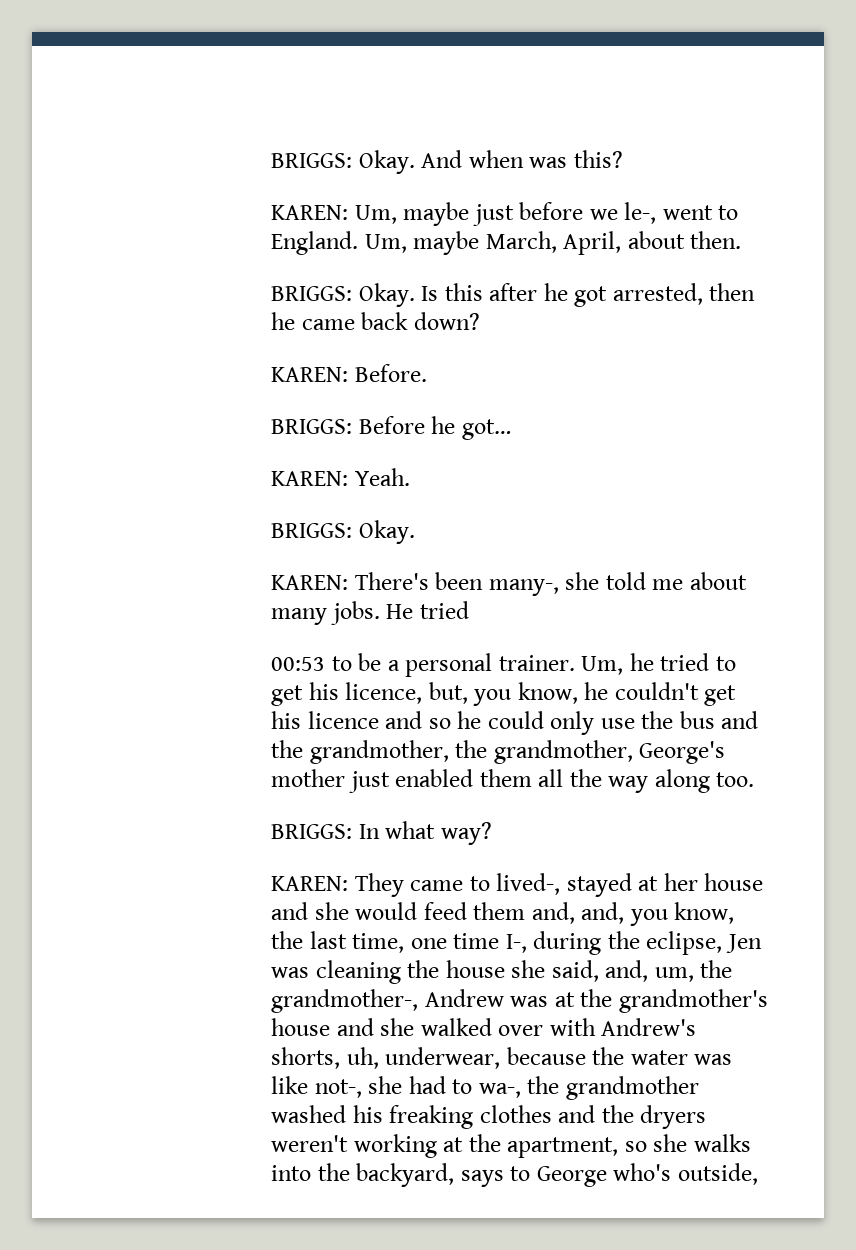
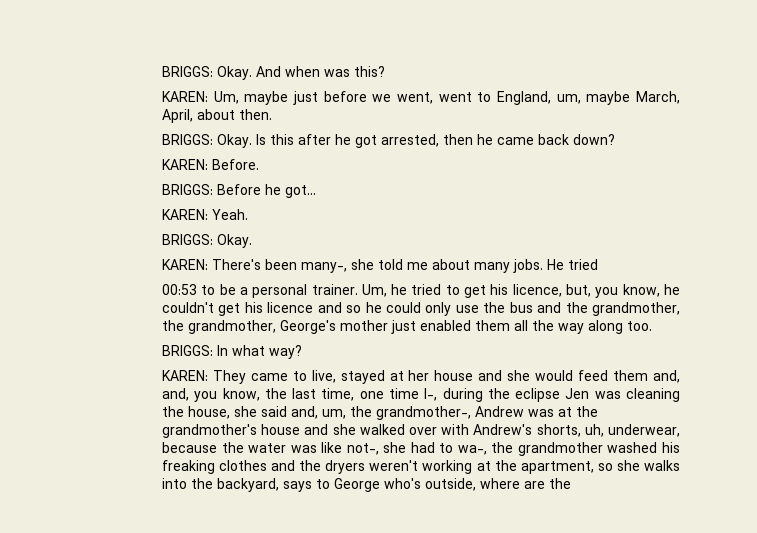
[624,202,657,224] le-, -> [396,92,433,104] went,
[271,231,407,255] England. Um, -> [496,91,581,105] England, um,
[496,873,561,895] lived-, -> [311,370,336,383] live,
[646,931,723,955] eclipse, -> [515,388,561,402] eclipse
[445,960,599,982] house she said, -> [187,406,287,419] house, she said
(758, 1174) none -> [479,478,571,489] where are the

